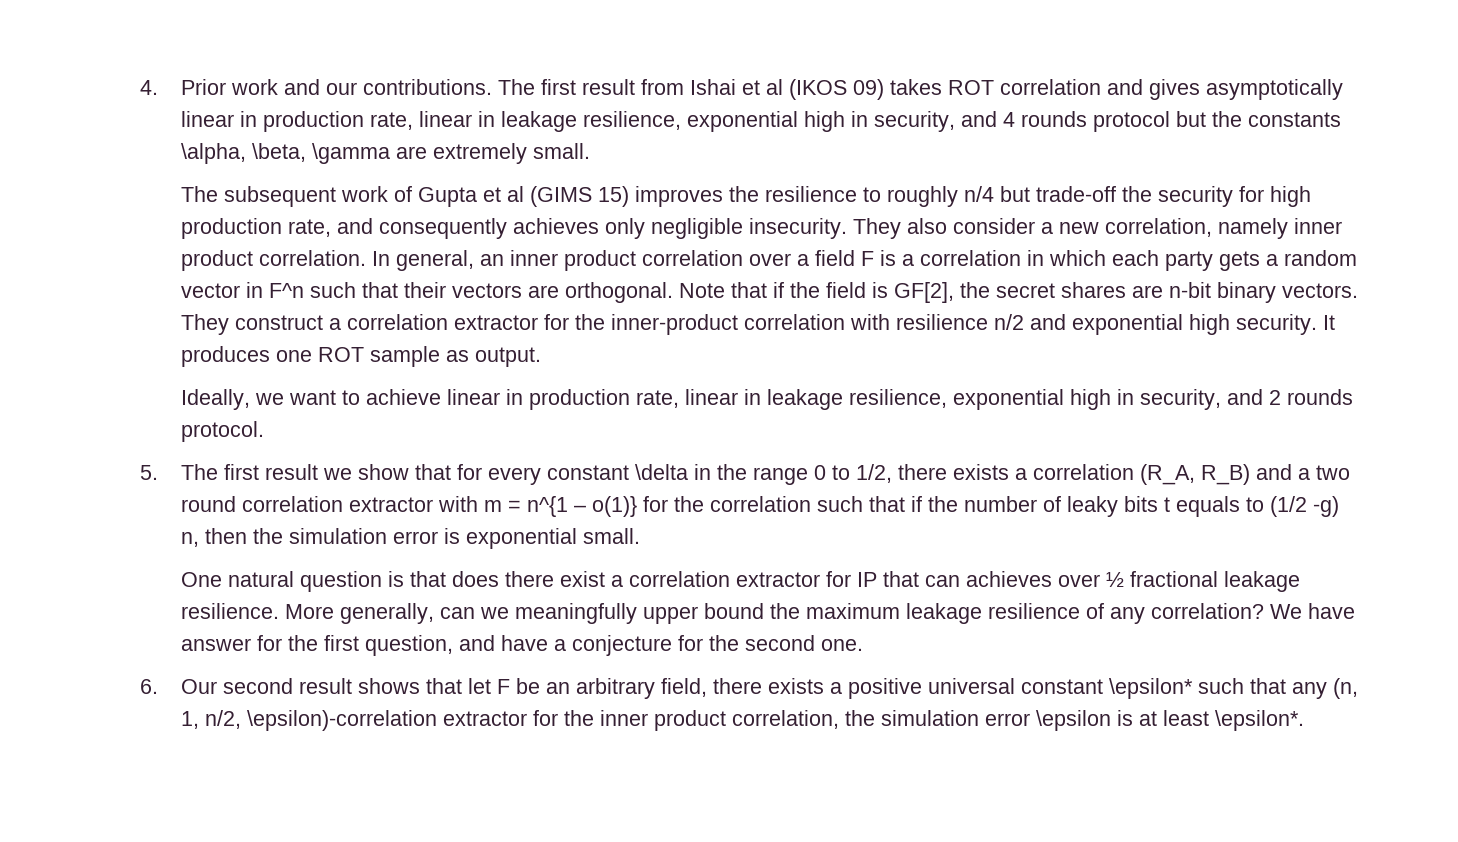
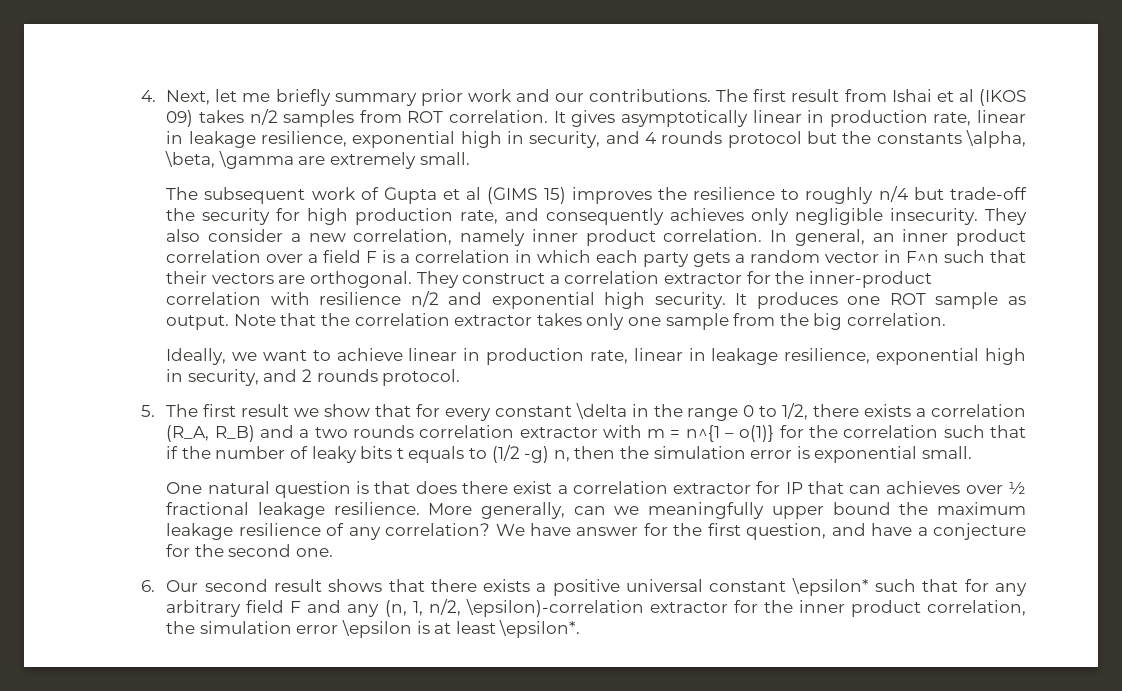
[181,79,227,95] Prior -> [166,89,463,106] Next, let me briefly summary prior
[948,79,1144,95] ROT correlation and -> [249,109,566,127] n/2 samples from ROT correlation. It
[679,282,1359,303] Note that if the field is GF[2], the secret shares are n-bit binary vectors. -> (413, 279) none
(542, 357) none -> [233,313,946,330] Note that the correlation extractor takes only one sample from the big correlation.
[181,496,237,512] round -> [352,425,414,438] rounds
[468,678,708,699] let F be an arbitrary field, -> (425, 585) none
(1287, 686) none -> [964,579,1027,596] [166,600,342,617] for any arbitrary field F and

